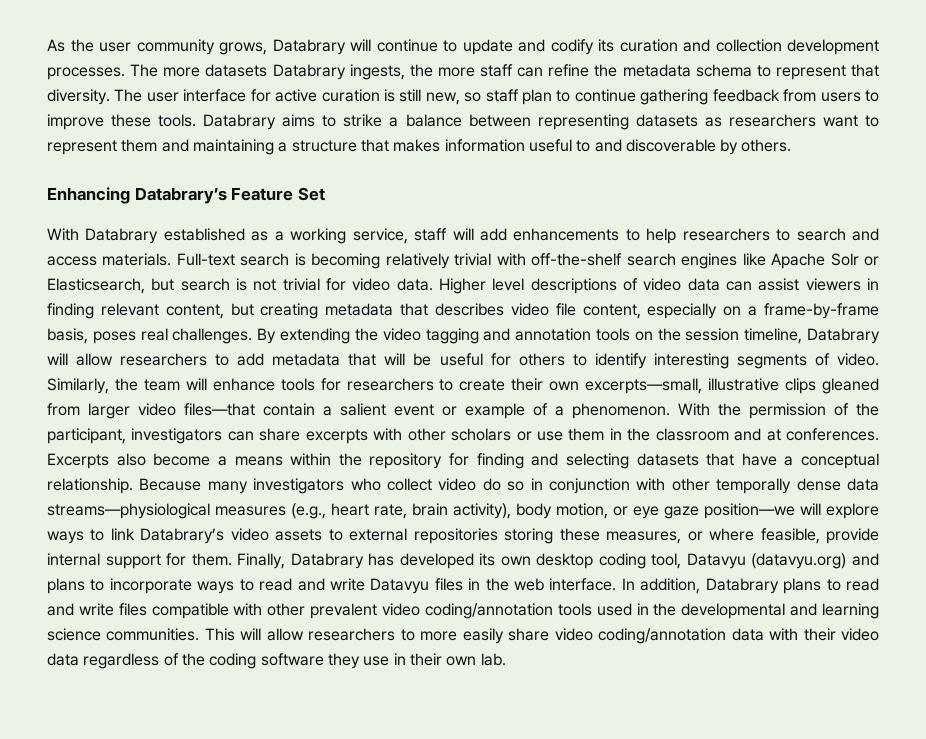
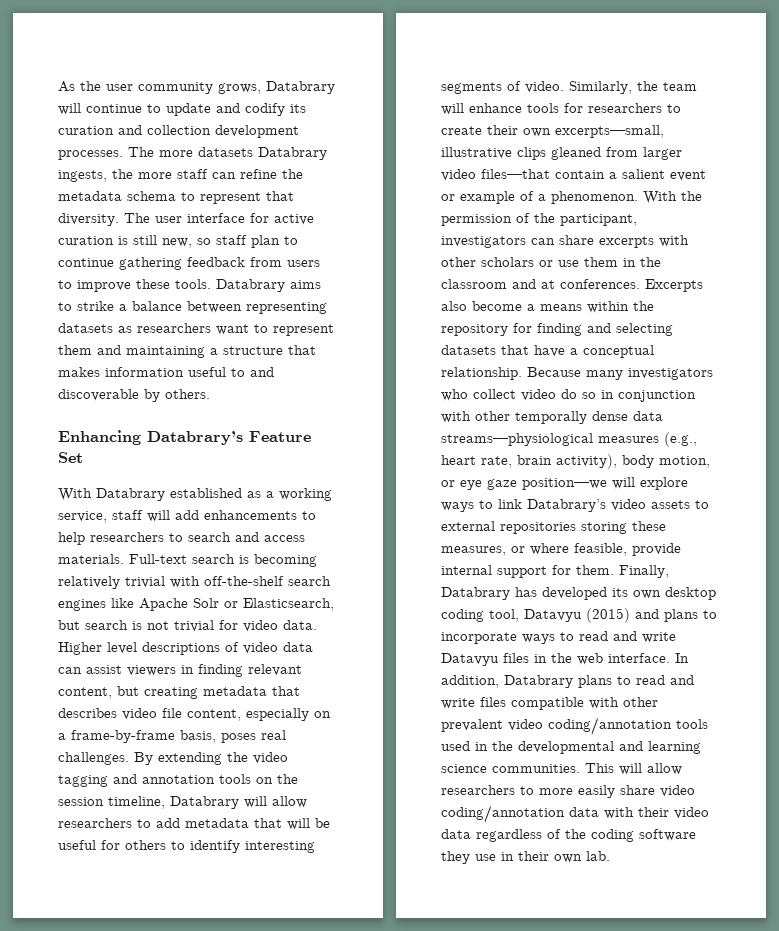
[751,553,847,569] (datavyu.org) -> [586,608,630,623] (2015)

